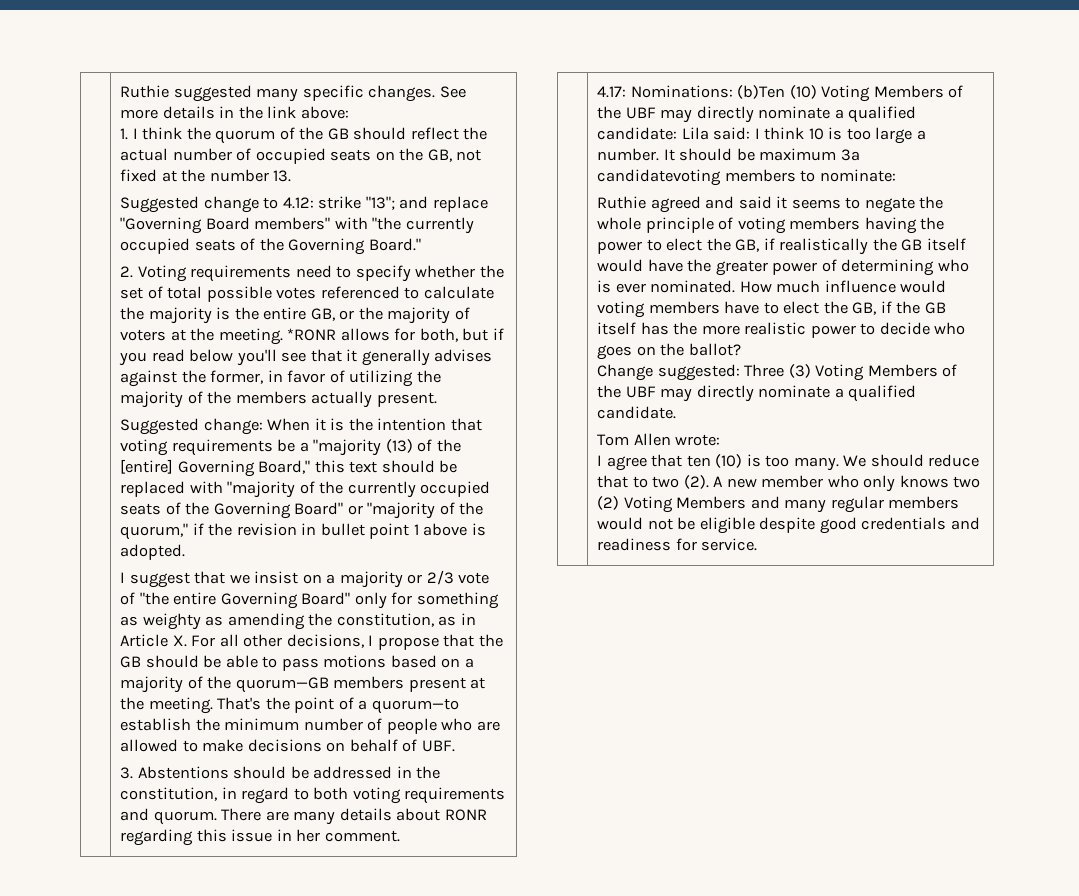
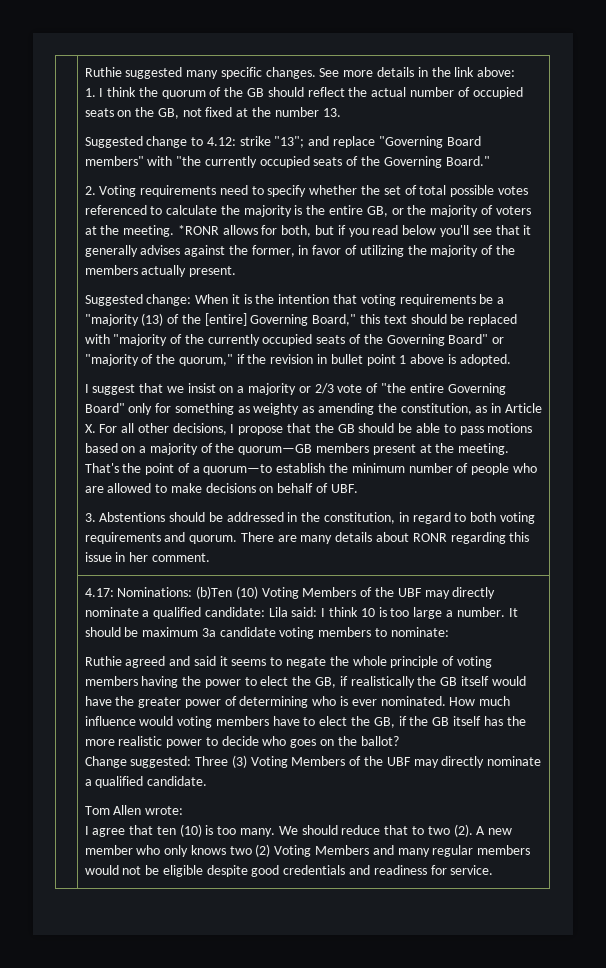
[597,169,722,186] candidatevoting -> [219,627,315,639] candidate voting

